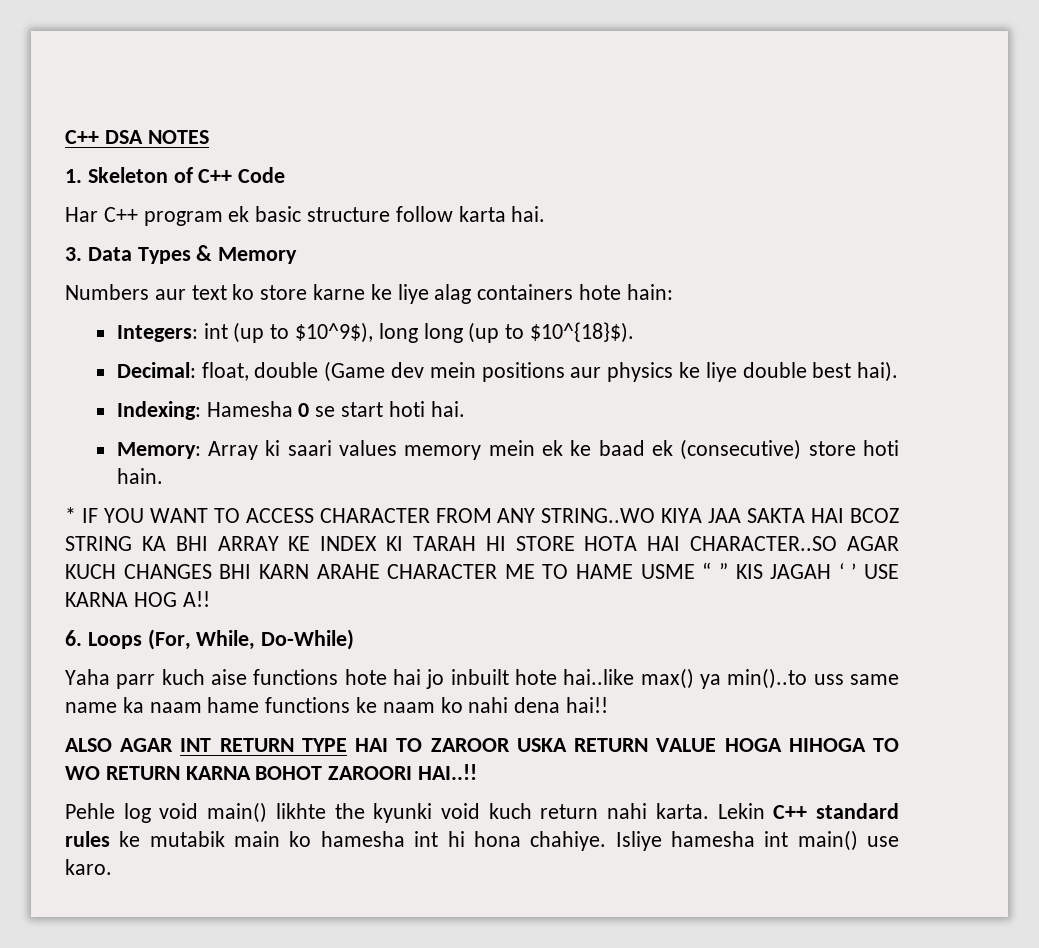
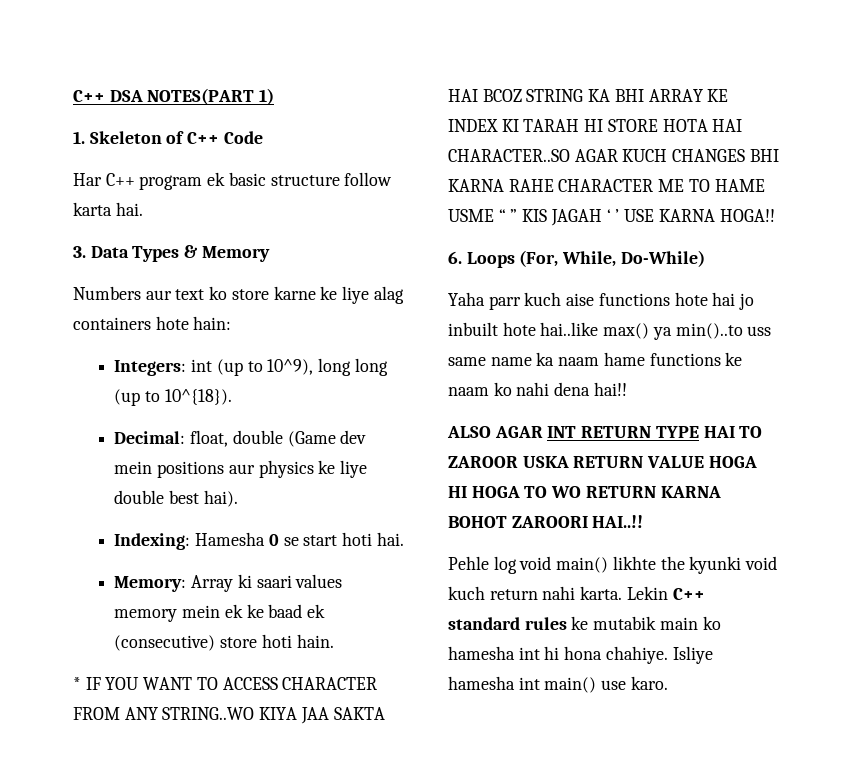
[147,130,209,144] NOTES -> [147,88,275,105] NOTES(PART 1)
[294,322,373,343] $10^9$), -> [267,359,314,375] 10^9),
[530,322,635,343] $10^{18}$). -> [164,389,232,405] 10^{18}).
[258,564,380,579] KARN ARAHE -> [448,179,554,192] KARNA RAHE
[133,591,210,607] HOG A!! -> [719,209,775,222] HOGA!!
[788,738,866,752] HIHOGA -> [448,486,520,498] HI HOGA

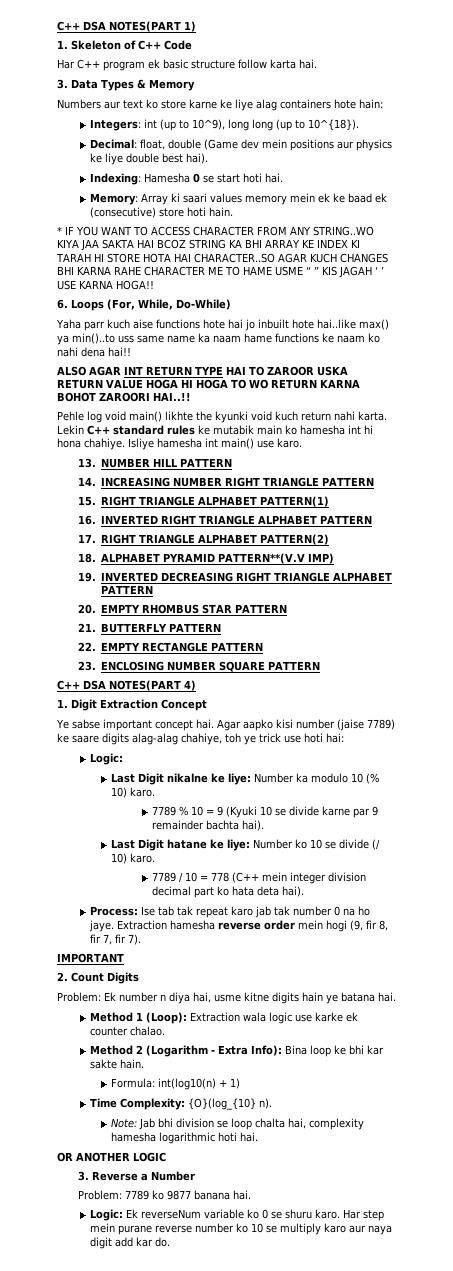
(668, 683) none -> [77,458,233,468] [77,477,375,487] [77,496,330,507] [77,515,373,525] [77,534,330,545] [77,553,335,564] [77,572,393,582] [101,585,154,594] [77,604,288,614] [77,623,222,633] [77,642,264,652] [77,661,321,672] [57,680,196,691] [57,699,207,711] [56,719,395,731] [57,733,344,745] [89,753,123,765] [110,773,379,785] [110,787,155,798] [152,806,379,818] [152,820,265,831] [110,839,380,851] [110,853,155,864] [152,872,367,884] [152,886,305,898] [89,906,370,918] [88,920,388,932] [89,934,141,945] [57,953,124,963] [57,972,139,984] [57,992,396,1004] [89,1012,358,1024] [89,1026,165,1036] [89,1045,384,1057] [89,1059,144,1069] [110,1078,240,1090] [89,1098,272,1110] [110,1118,364,1130] [110,1132,258,1144] [57,1152,166,1162] [77,1171,195,1181] [77,1190,251,1200] [89,1209,384,1221] [89,1223,392,1235] [89,1237,170,1249] // 13. NUMBER HILL PATTERN // 14. INCREASING NUMBER RIGHT TRIANGLE PATTERN // 15. RIGHT TRIANGLE ALPHABET PATTERN(1) // 16. INVERTED RIGHT TRIANGLE ALPHABET PATTERN // 17. RIGHT TRIANGLE ALPHABET PATTERN(2) // 18. ALPHABET PYRAMID PATTERN**(V.V IMP) // 19. INVERTED DECREASING RIGHT TRIANGLE ALPHABET PATTERN // 20. EMPTY RHOMBUS STAR PATTERN // 21. BUTTERFLY PATTERN // 22. EMPTY RECTANGLE PATTERN // 23. ENCLOSING NUMBER SQUARE PATTERN // C++ DSA NOTES(PART 4) // 1. Digit Extraction Concept // Ye sabse important concept hai. Agar aapko kisi number (jaise 7789) ke saare digits alag-alag chahiye, toh ye trick use hoti hai: // Logic: // Last Digit nikalne ke liye: Number ka modulo 10 (% 10) karo. // 7789 % 10 = 9 (Kyuki 10 se divide karne par 9 remainder bachta hai). // Last Digit hatane ke liye: Number ko 10 se divide (/ 10) karo. // 7789 / 10 = 778 (C++ mein integer division decimal part ko hata deta hai). // Process: Ise tab tak repeat karo jab tak number 0 na ho jaye. Extraction hamesha reverse order mein hogi (9, fir 8, fir 7, fir 7). // IMPORTANT // 2. Count Digits // Problem: Ek number n diya hai, usme kitne digits hain ye batana hai. // Method 1 (Loop): Extraction wala logic use karke ek counter chalao. // Method 2 (Logarithm - Extra Info): Bina loop ke bhi kar sakte hain. // Formula: int(log10(n) + 1) // Time Complexity: {O}(log_{10} n). // Note: Jab bhi division se loop chalta hai, complexity hamesha logarithmic hoti hai. // OR ANOTHER LOGIC // 3. Reverse a Number // Problem: 7789 ko 9877 banana hai. // Logic: Ek reverseNum variable ko 0 se shuru karo. Har step mein purane reverse number ko 10 se multiply karo aur naya digit add kar do.

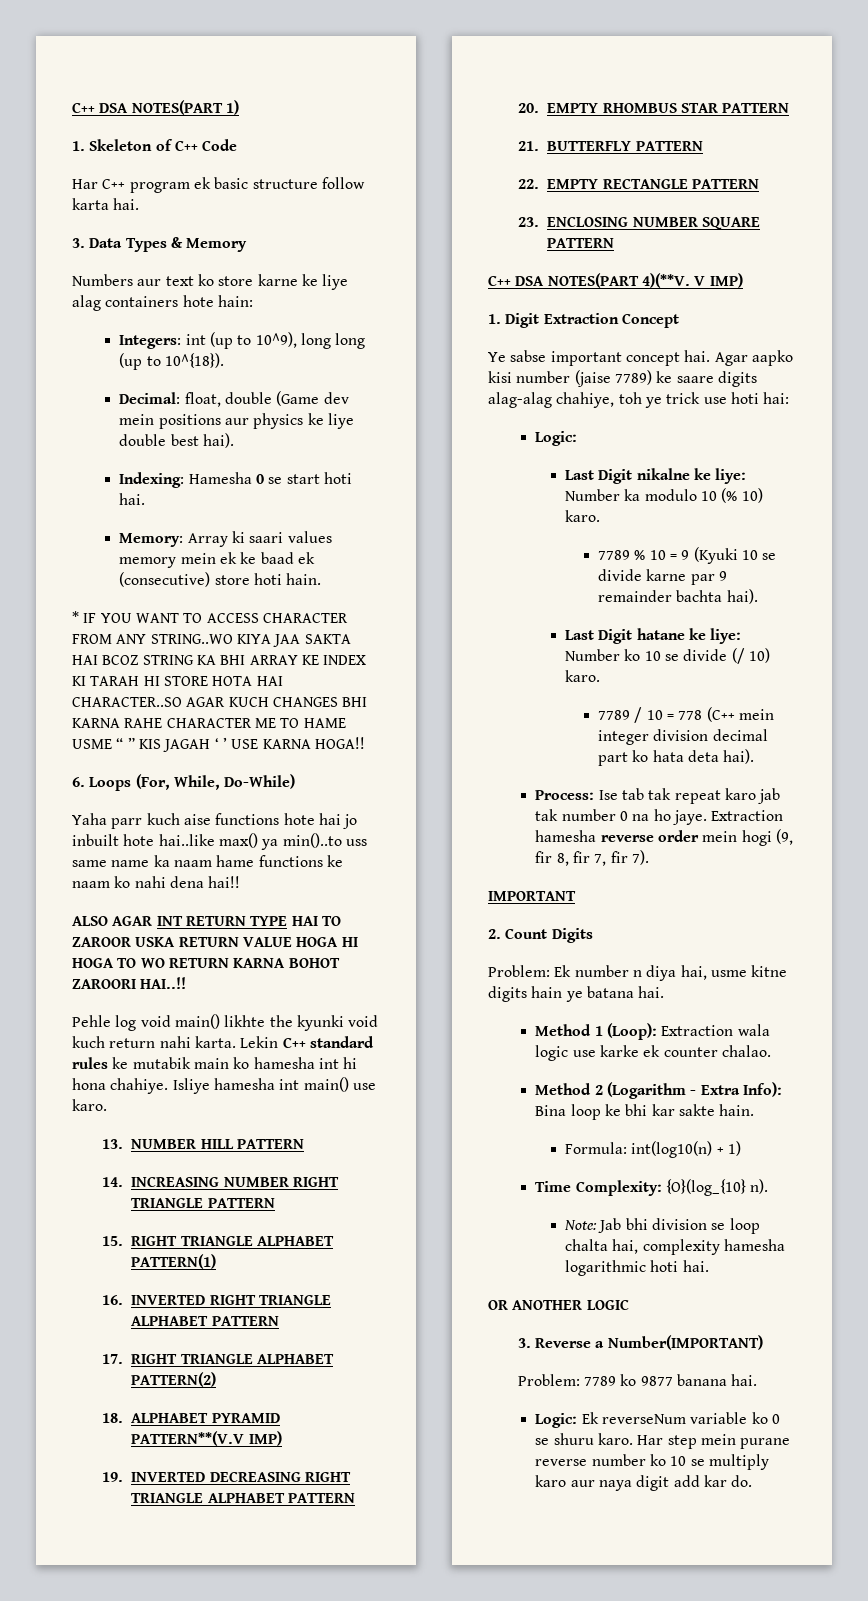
[184,680,196,691] 4) -> [641,273,743,288] 4)(**V. V IMP)
[150,1171,195,1181] Number -> [607,1335,763,1350] Number(IMPORTANT)

